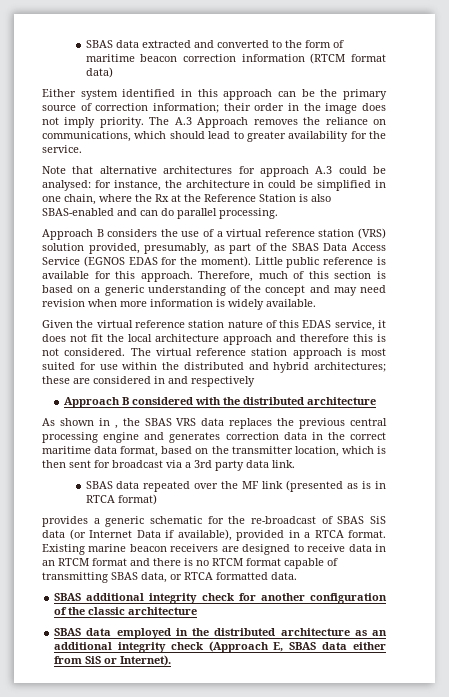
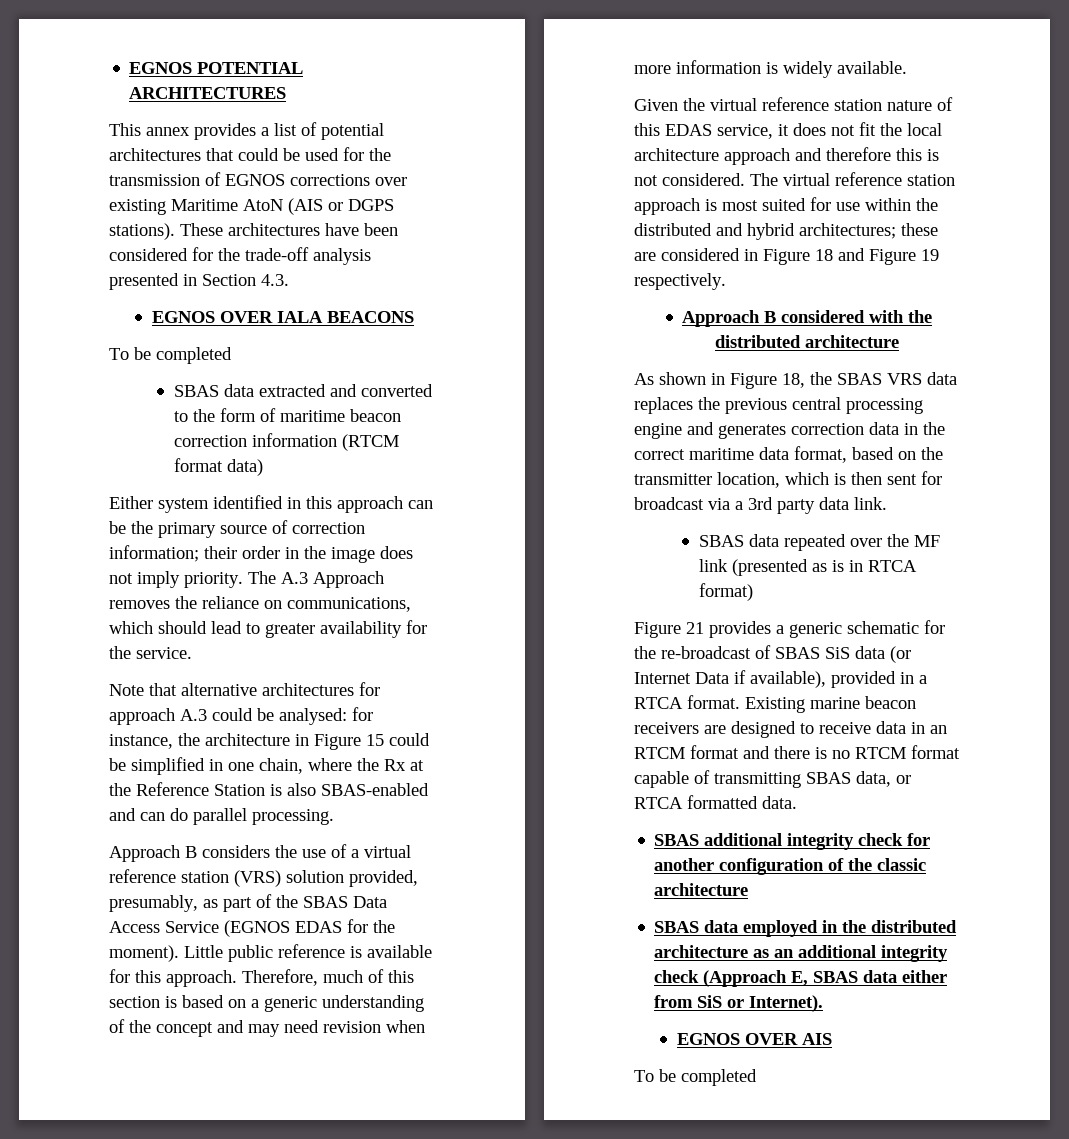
(85, 44) none -> [129,62,304,74] [129,87,287,99] [109,122,384,140] [109,147,391,161] [109,172,407,186] [109,198,394,215] [109,223,398,240] [109,247,371,265] [109,273,289,290] [151,311,414,323] [109,347,232,364] EGNOS POTENTIAL ARCHITECTURES // This annex provides a list of potential architectures that could be used for the transmission of EGNOS corrections over existing Maritime AtoN (AIS or DGPS stations). These architectures have been considered for the trade-off analysis presented in Section 4.3. // EGNOS OVER IALA BEACONS // To be completed //
(265, 184) none -> [314,734,384,750] Figure 15
[168,376,255,387] and respectively -> [763,248,939,265] [634,273,726,290] Figure 18 and Figure 19 respectively.
[114,425,118,429] , -> [730,373,805,389] Figure 18,
(157, 499) none -> [634,622,704,638] Figure 21
(172, 660) none -> [676,1033,832,1045] [634,1069,757,1086] // EGNOS OVER AIS // To be completed

